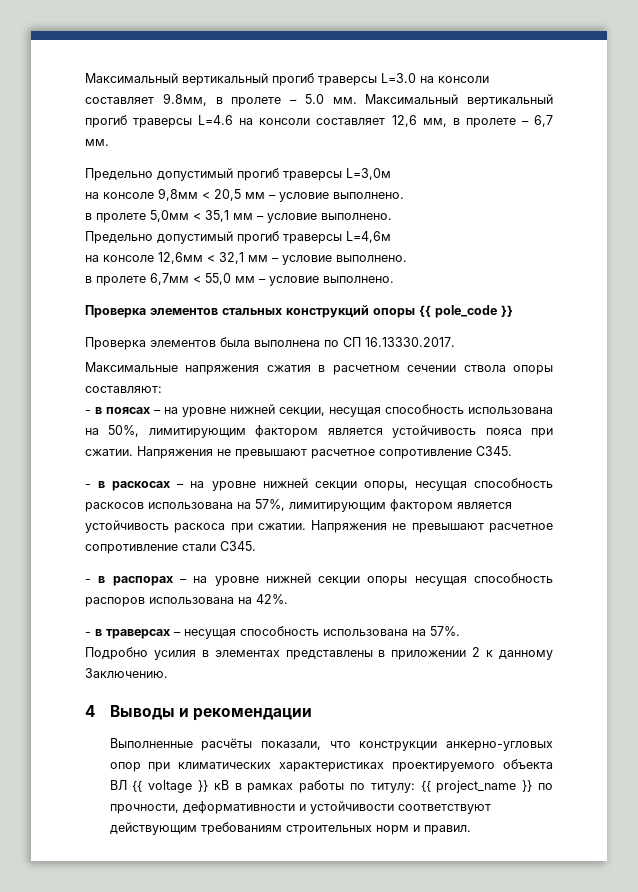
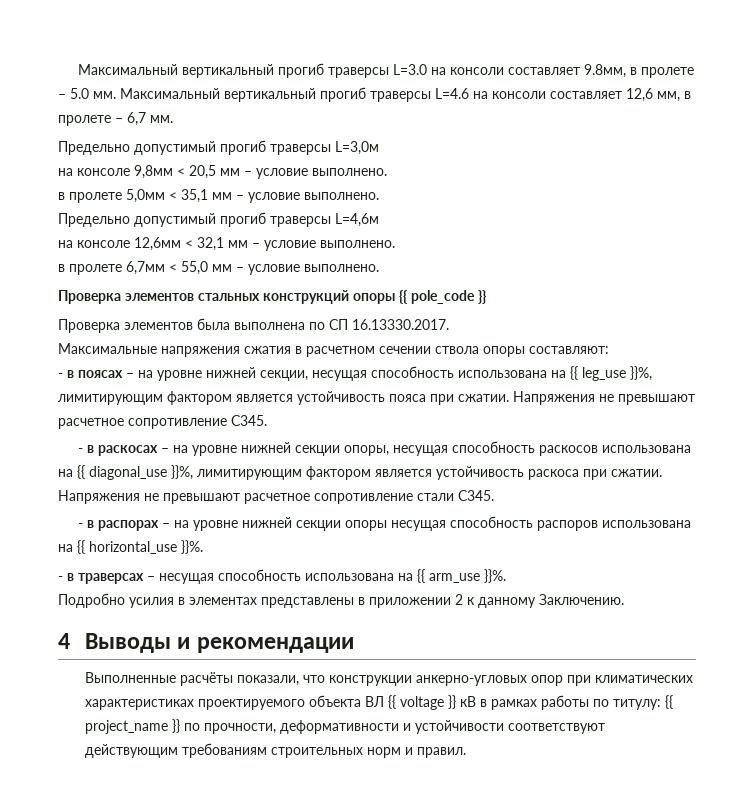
[108,425,140,437] 50%, -> [570,366,652,381] {{ leg_use }}%,
[255,499,285,511] 57%, -> [77,465,193,480] {{ diagonal_use }}%,
[256,594,288,604] 42%. -> [77,540,203,554] {{ horizontal_use }}%.
[430,626,460,636] 57%. -> [417,569,506,583] {{ arm_use }}%.

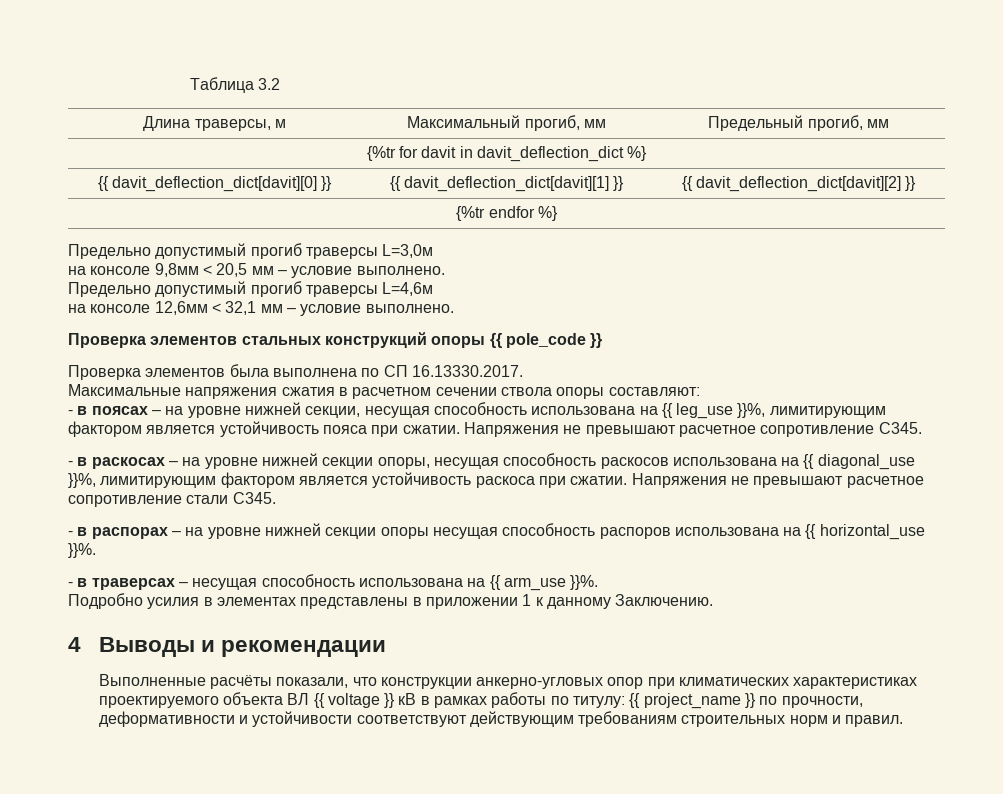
[78,63,695,78] [58,87,691,102] [58,112,173,126] Максимальный вертикальный прогиб траверсы L=3.0 на консоли составляет 9.8мм, в пролете – 5.0 мм. Максимальный вертикальный прогиб траверсы L=4.6 на консоли составляет 12,6 мм, в пролете – 6,7 мм. -> [190,77,281,93] [143,116,286,131] [407,115,606,131] [708,115,889,131] [366,146,648,162] [97,176,333,192] [389,176,625,192] [681,176,917,192] [456,206,558,221] Таблица 3.2 // Длина траверсы, м | Максимальный прогиб, мм | Предельный прогиб, мм // {%tr for davit in davit_deflection_dict %} // {{ davit_deflection_dict[davit][0] }} | {{ davit_deflection_dict[davit][1] }} | {{ davit_deflection_dict[davit][2] }} // {%tr endfor %}
[58,189,379,203] // в пролете 5,0мм < 35,1 мм – условие выполнено. -> (445, 270) none
[58,261,379,275] // в пролете 6,7мм < 55,0 мм – условие выполнено. -> (454, 308) none
[455,594,463,605] 2 -> [522,594,532,606] 1

